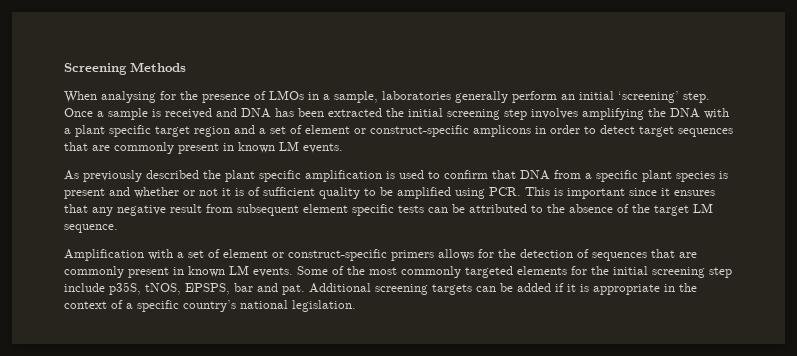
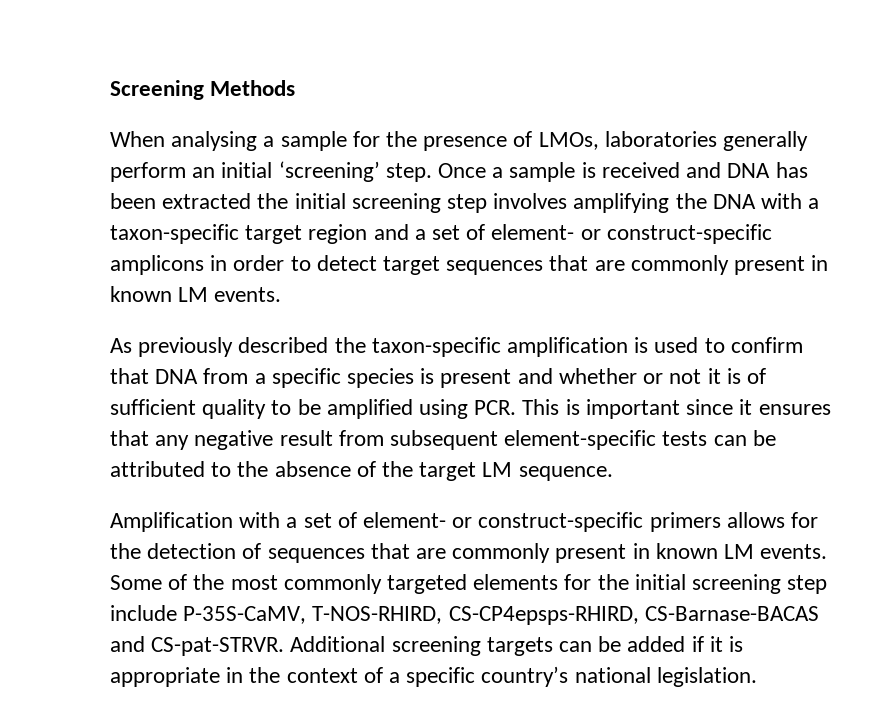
(156, 97) none -> [263,131,347,151] a sample
[269,90,378,103] LMOs in a sample, -> [538,132,599,150] LMOs,
[75,125,151,137] plant specific -> [110,224,239,244] taxon-specific
[305,125,350,134] element -> [491,224,575,240] element-
[225,170,301,182] plant specific -> [371,337,501,357] taxon-specific
[642,170,672,182] plant -> (341, 378) none
[303,204,394,216] element specific -> [504,430,657,450] element-specific
[223,249,268,258] element -> [363,512,447,528] element-
[109,282,305,295] p35S, tNOS, EPSPS, bar and pat. -> [183,606,819,625] [110,636,285,656] P-35S-CaMV, T-NOS-RHIRD, CS-CP4epsps-RHIRD, CS-Barnase-BACAS and CS-pat-STRVR.

